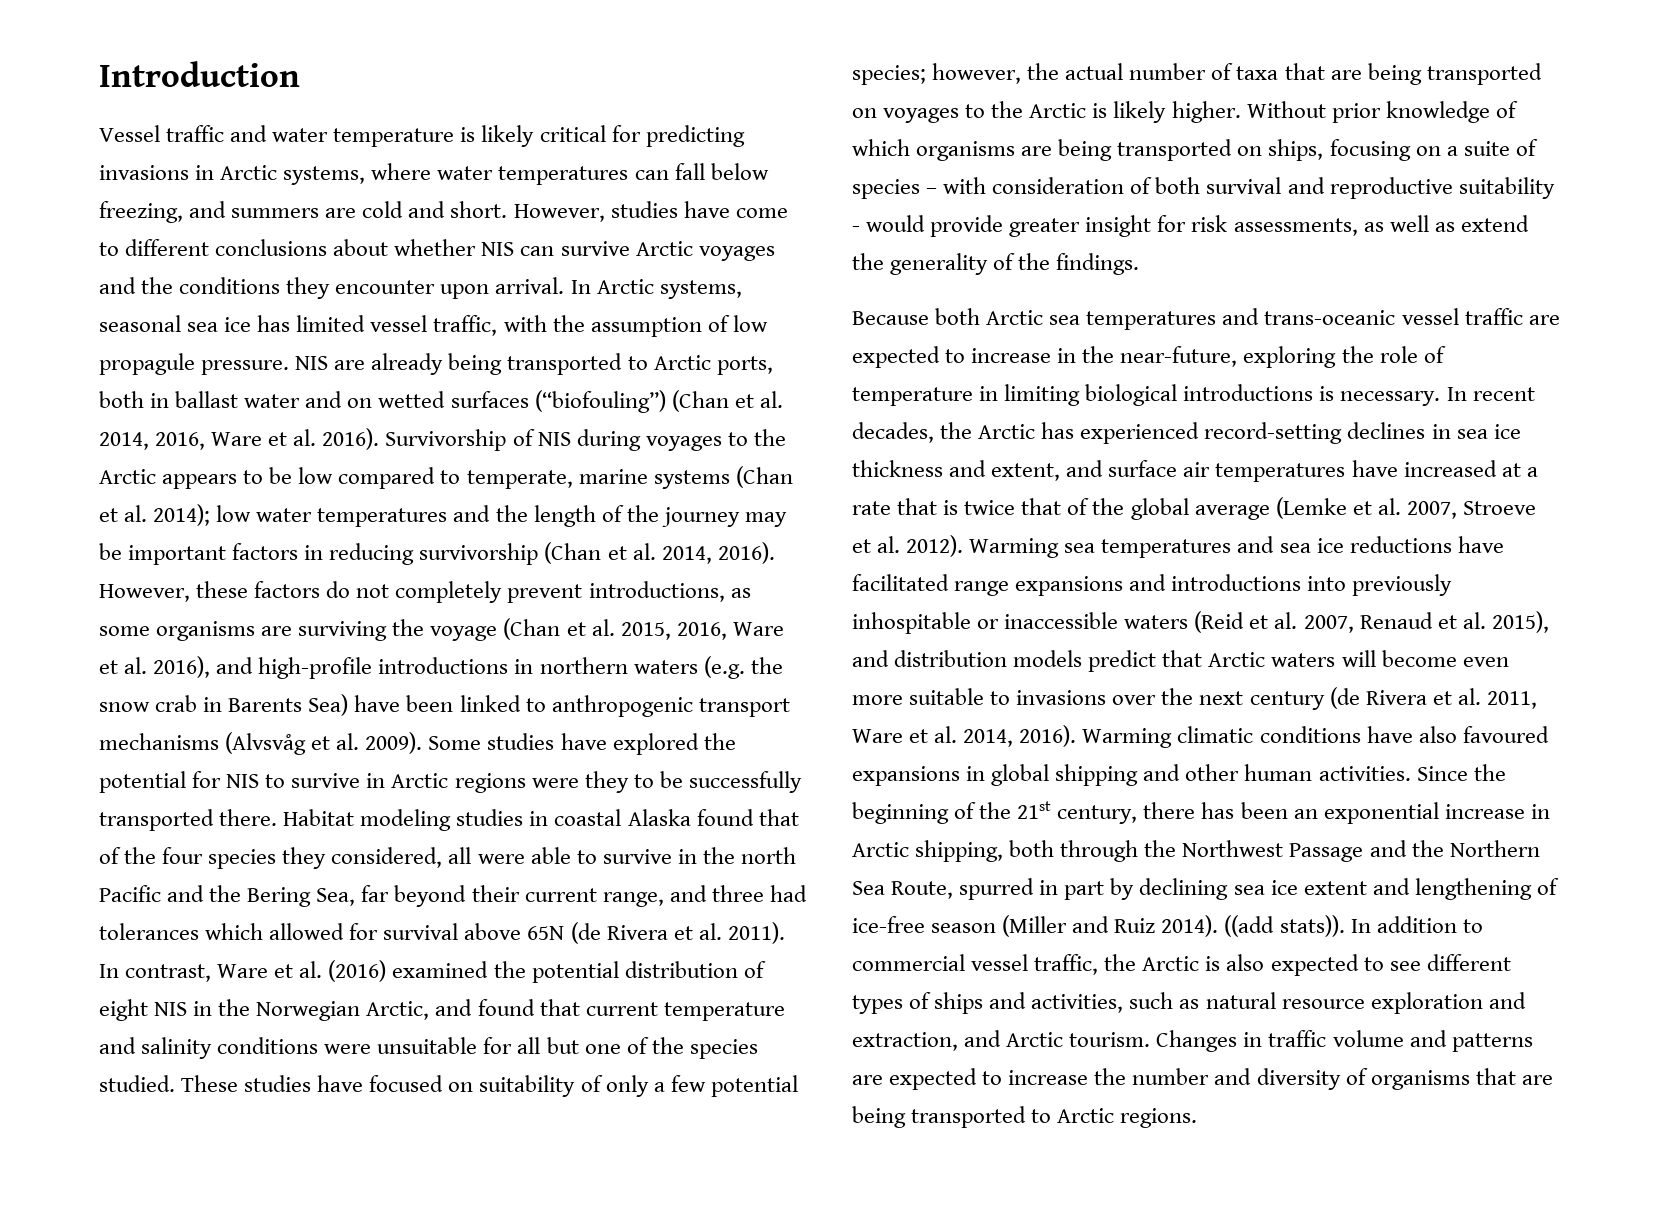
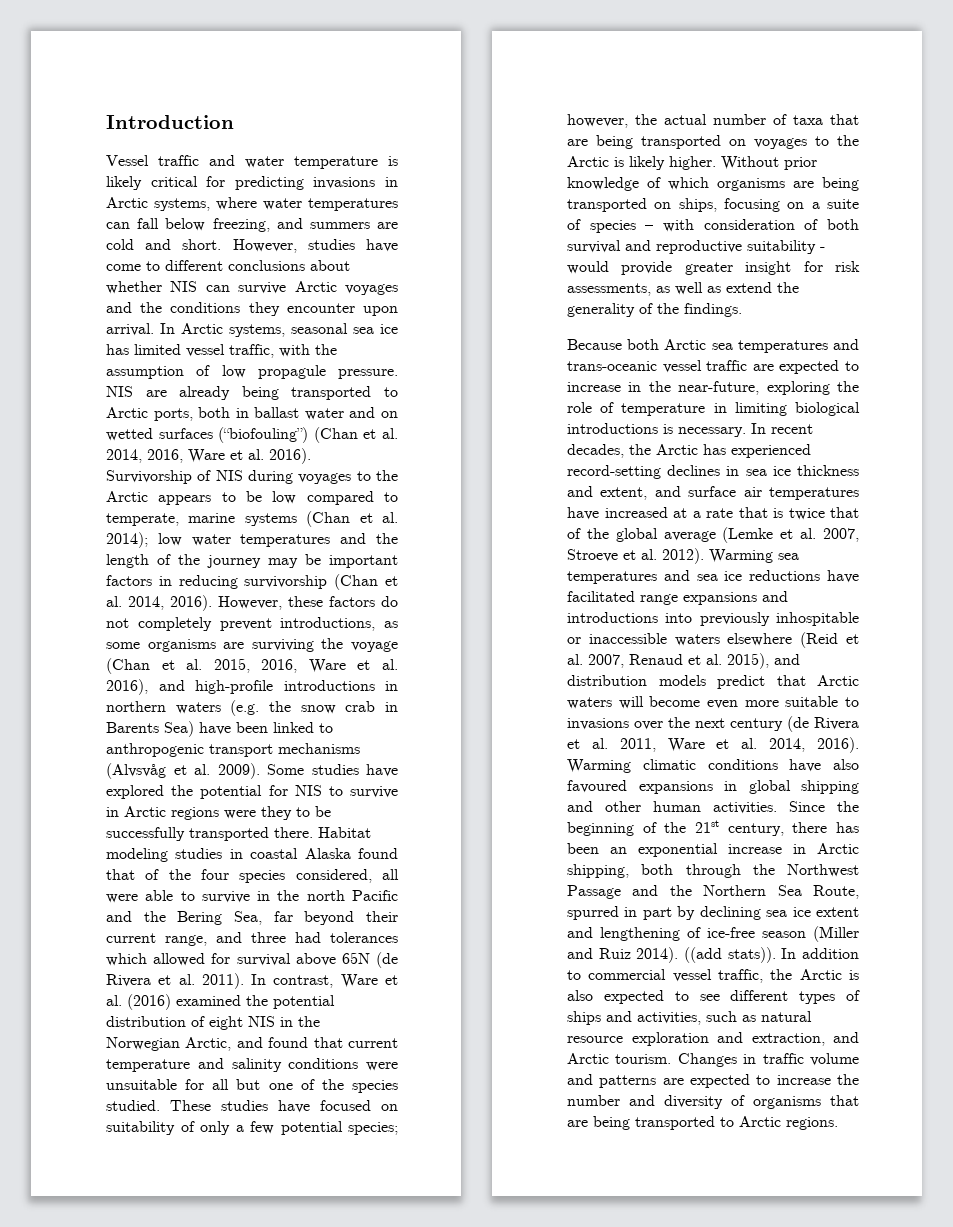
[282,847,327,869] they -> (286, 876) none
(1189, 622) none -> [727,633,793,646] elsewhere

